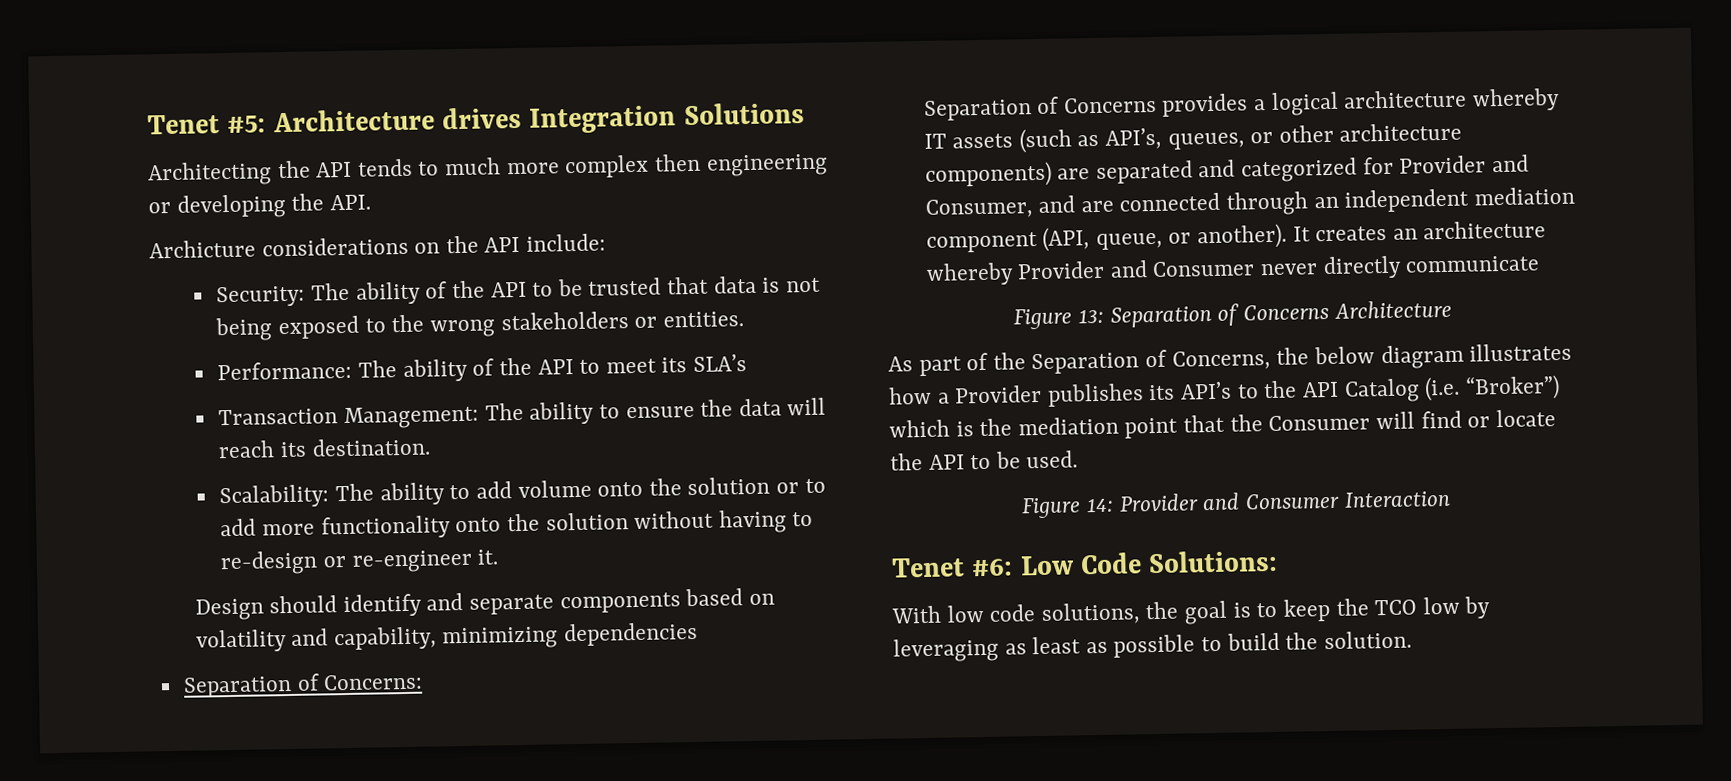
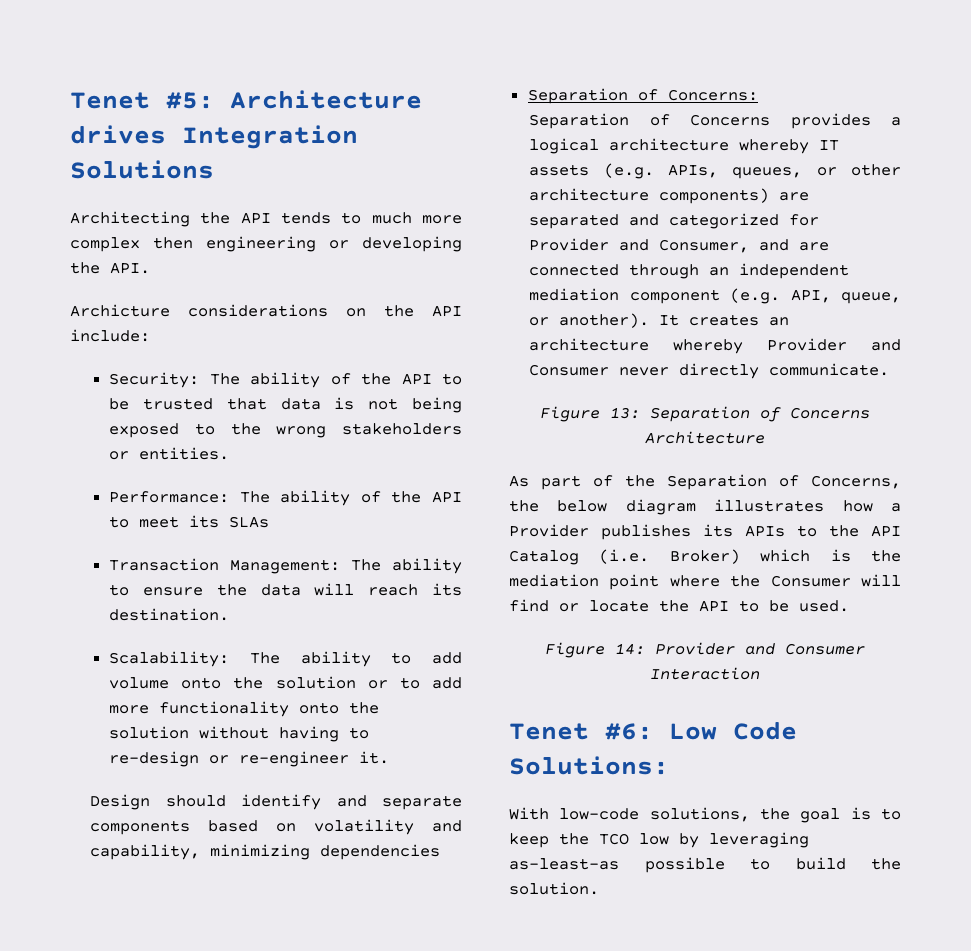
[693,354,748,372] SLA’s -> [229,516,270,528] SLAs
[1018,127,1162,154] (such as API’s, -> [603,163,718,179] (e.g. APIs,
[1042,227,1091,252] (API, -> [730,288,831,304] (e.g. API,
[1405,255,1541,273] communicate -> [769,363,890,376] communicate.
[1180,381,1233,400] API’s -> [745,525,785,537] APIs
[1464,375,1560,401] “Broker”) -> [669,549,740,564] Broker)
[1183,414,1226,433] that -> [669,575,720,587] where
[946,604,1037,623] low code -> [559,808,640,820] low-code
[1004,636,1108,655] as least as -> [509,858,619,870] as-least-as

